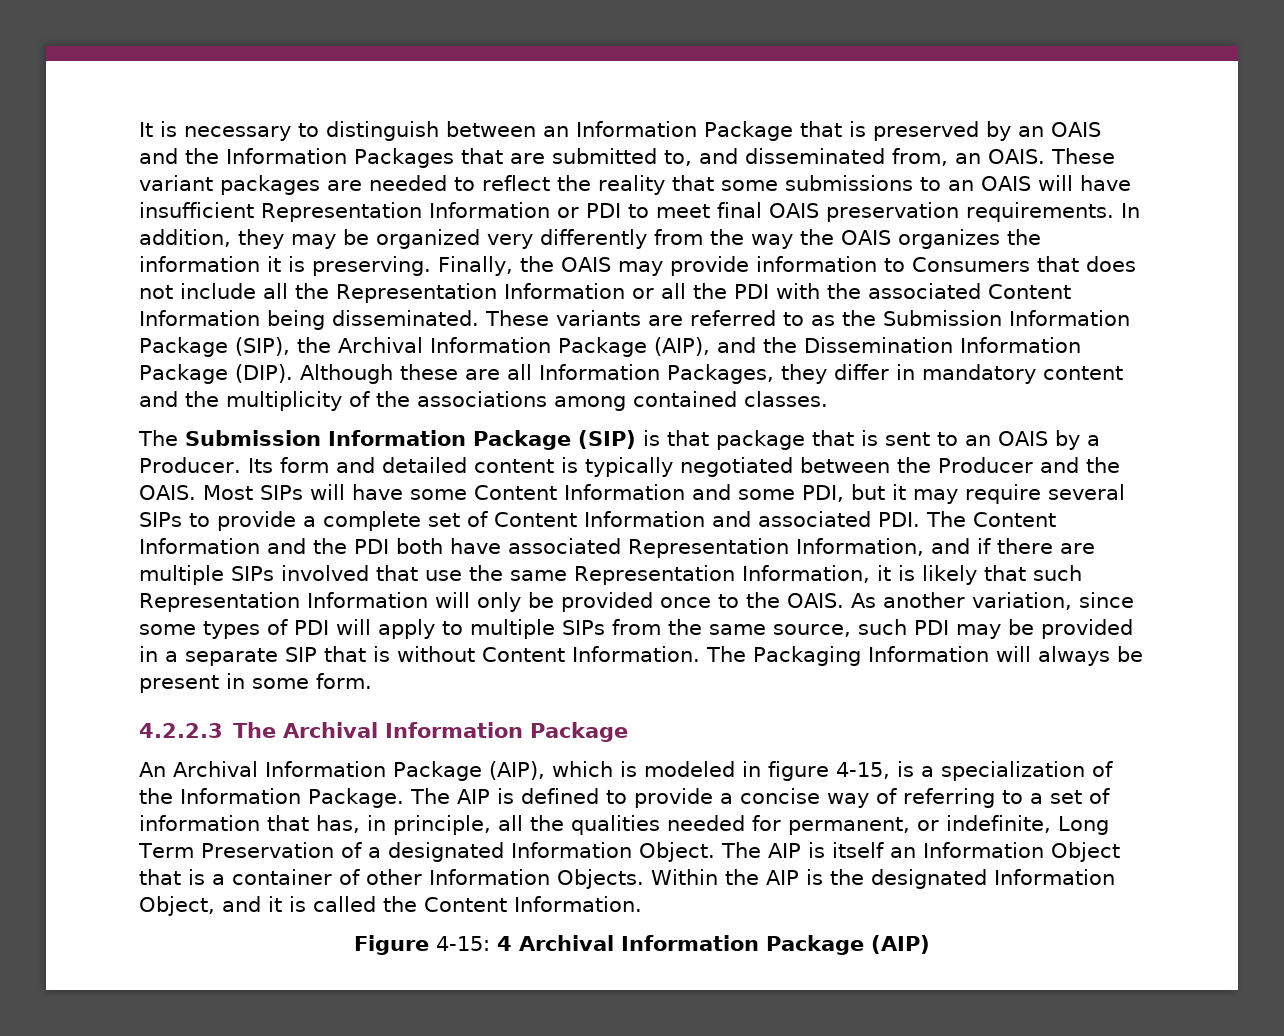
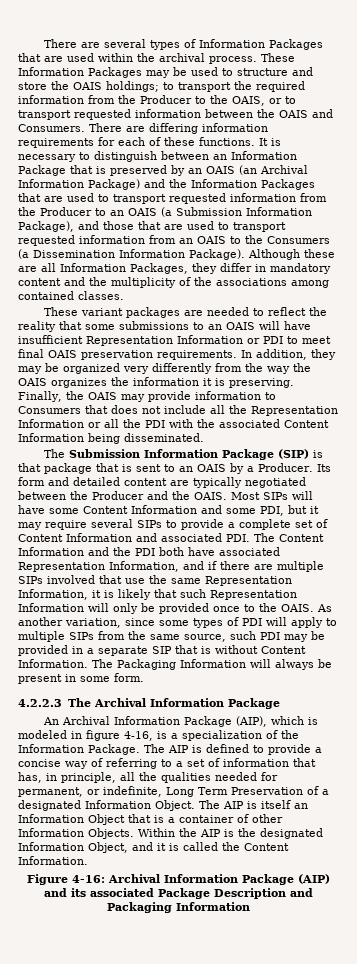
(139, 129) none -> [43,39,323,50] [18,53,295,64] [18,67,313,78] [18,81,305,92] [18,95,296,106] [18,109,333,120] [18,123,268,134] [18,137,255,148] There are several types of Information Packages that are used within the archival process. These Information Packages may be used to structure and store the OAIS holdings; to transport the required information from the Producer to the OAIS, or to transport requested information between the OAIS and Consumers. There are differing information requirements for each of these functions.
(1101, 129) none -> [239,165,308,175] [18,179,140,190] (an Archival Information Package)
[551,148,1045,166] submitted to, and disseminated from, an OAIS. -> [67,193,327,204] [18,207,312,217] [18,221,286,232] [18,235,330,246] [18,249,335,260] [18,263,331,274] [18,277,329,288] [18,291,124,300] used to transport requested information from the Producer to an OAIS (a Submission Information Package), and those that are used to transport requested information from an OAIS to the Consumers (a Dissemination Information Package). Although these are all Information Packages, they differ in mandatory content and the multiplicity of the associations among contained classes. //
[485,310,1130,326] [139,337,1081,357] [139,364,1123,384] [139,391,828,411] These variants are referred to as the Submission Information Package (SIP), the Archival Information Package (AIP), and the Dissemination Information Package (DIP). Although these are all Information Packages, they differ in mandatory content and the multiplicity of the associations among contained classes. -> (204, 437) none
[560,457,578,473] is -> [170,480,189,486] are
[835,762,890,779] 4-15, -> [124,731,153,741] 4-16,
[436,936,512,951] 4-15: 4 -> [72,875,105,883] 4-16:
(930, 944) none -> [44,888,313,899] [107,902,250,913] and its associated Package Description and Packaging Information

